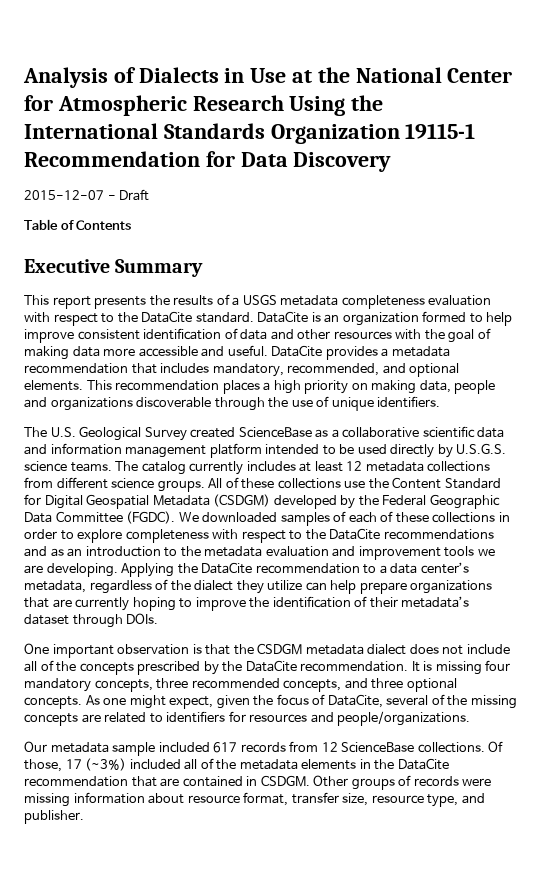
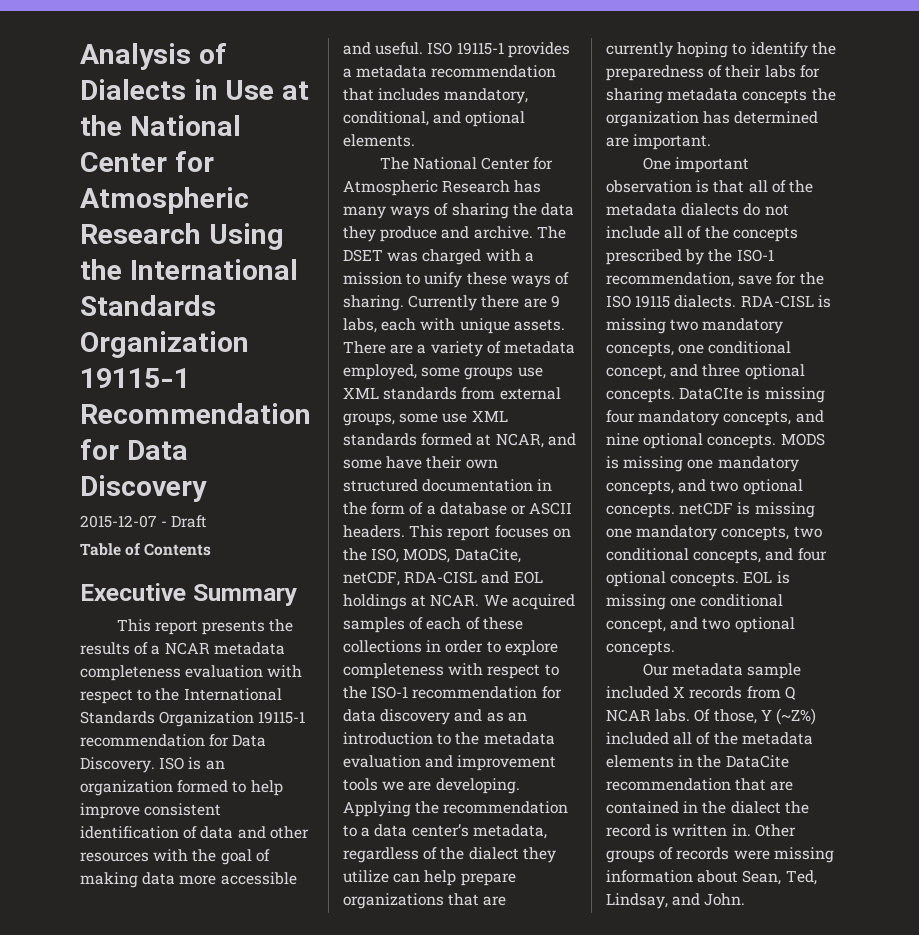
[242,294,277,305] USGS -> [164,642,210,655] NCAR
[141,311,309,323] DataCite standard. DataCite -> [183,688,282,701] [80,711,306,727] [80,734,267,747] [80,757,185,773] International Standards Organization 19115-1 recommendation for Data Discovery. ISO
[271,345,323,357] DataCite -> [427,42,504,55] ISO 19115-1
[287,363,380,376] recommended, -> [343,111,429,126] conditional,
[86,380,496,394] [24,396,441,411] [24,426,505,441] [24,443,507,458] [24,461,491,475] [24,477,501,492] [24,494,500,509] [24,511,278,524] This recommendation places a high priority on making data, people and organizations discoverable through the use of unique identifiers. // The U.S. Geological Survey created ScienceBase as a collaborative scientific data and information management platform intended to be used directly by U.S.G.S. science teams. The catalog currently includes at least 12 metadata collections from different science groups. All of these collections use the Content Standard for Digital Geospatial Metadata (CSDGM) developed by the Federal Geographic Data Committee (FGDC). We downloaded -> [379,157,554,170] [343,180,542,196] [343,203,574,219] [343,226,566,242] [343,249,534,265] [343,272,569,288] [343,295,560,311] [343,318,565,334] [343,341,575,357] [343,364,543,380] [343,387,561,400] [343,410,508,426] [343,433,576,448] [343,456,498,469] [343,479,553,492] [343,502,573,515] [343,525,571,541] [343,548,521,563] [343,571,543,586] [343,594,575,610] // The National Center for Atmospheric Research has many ways of sharing the data they produce and archive. The DSET was charged with a mission to unify these ways of sharing. Currently there are 9 labs, each with unique assets. There are a variety of metadata employed, some groups use XML standards from external groups, some use XML standards formed at NCAR, and some have their own structured documentation in the form of a database or ASCII headers. This report focuses on the ISO, MODS, DataCite, netCDF, RDA-CISL and EOL holdings at NCAR. We acquired
[329,528,494,540] DataCite recommendations -> [371,686,562,699] [343,709,451,725] ISO-1 recommendation for data discovery
[201,562,253,574] DataCite -> (440, 807) none
[195,596,470,611] [24,613,159,628] improve the identification of their metadata’s dataset through DOIs. -> [750,42,836,58] [606,65,820,81] [606,88,836,104] [606,111,819,127] [606,134,712,150] identify the preparedness of their labs for sharing metadata concepts the organization has determined are important.
[233,643,439,655] the CSDGM metadata dialect does -> [748,180,813,193] [606,203,761,216] all of the metadata dialects do
[245,660,420,672] DataCite recommendation. It -> [736,249,774,262] [606,272,824,287] [606,295,831,308] [606,318,784,334] [606,341,792,357] [606,364,805,380] [606,387,744,403] ISO-1 recommendation, save for the ISO 19115 dialects. RDA-CISL is missing two mandatory concepts, one conditional concept, and three optional concepts. DataCIte
[156,678,457,692] [24,694,517,709] [24,711,471,726] three recommended concepts, and three optional concepts. As one might expect, given the focus of DataCite, several of the missing concepts are related to identifiers for resources and people/organizations. -> [795,410,824,423] [606,433,825,449] [606,456,799,472] [606,479,803,495] [606,502,815,518] [606,525,822,541] [606,548,827,564] [606,571,790,587] [606,594,784,610] [606,617,795,633] [606,641,675,656] and nine optional concepts. MODS is missing one mandatory concepts, and two optional concepts. netCDF is missing one mandatory concepts, two conditional concepts, and four optional concepts. EOL is missing one conditional concept, and two optional concepts.
[213,742,238,753] 617 -> [673,686,686,698] X
[321,741,504,753] [24,758,127,772] 12 ScienceBase collections. Of those, 17 (~3%) -> [784,686,796,700] [606,708,816,725] Q NCAR labs. Of those, Y (~Z%)
[260,775,310,787] CSDGM. -> [702,801,809,814] [606,824,751,837] the dialect the record is written in.
[187,792,485,807] [24,810,84,824] resource format, transfer size, resource type, and publisher. -> [742,870,817,885] [606,893,746,909] Sean, Ted, Lindsay, and John.

